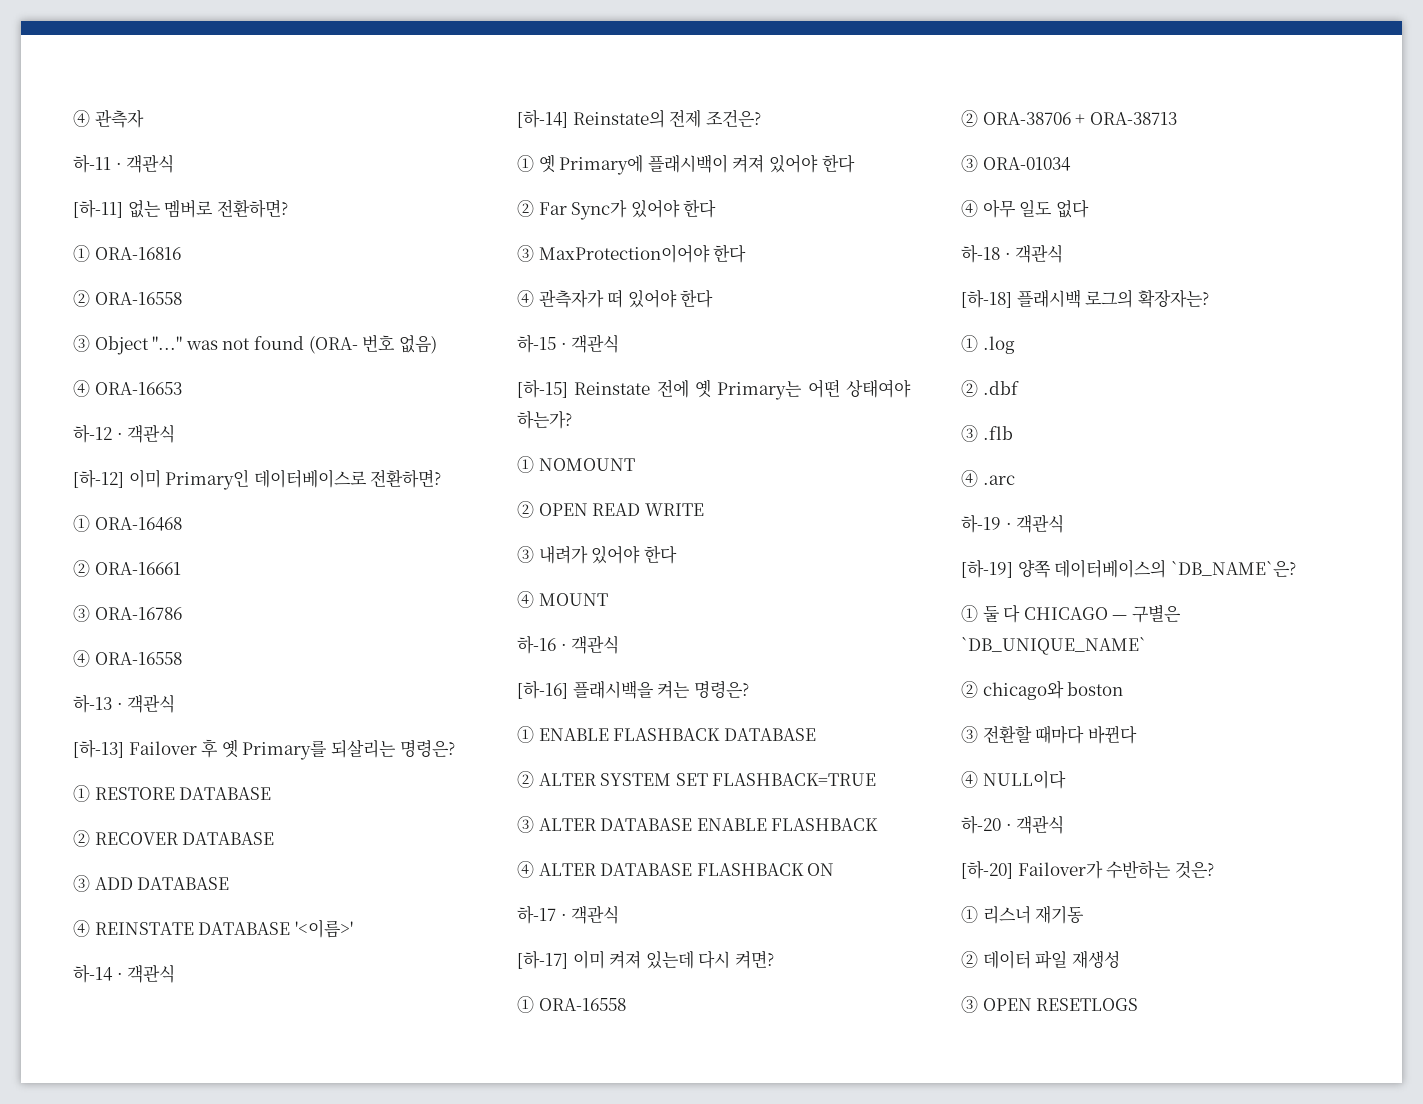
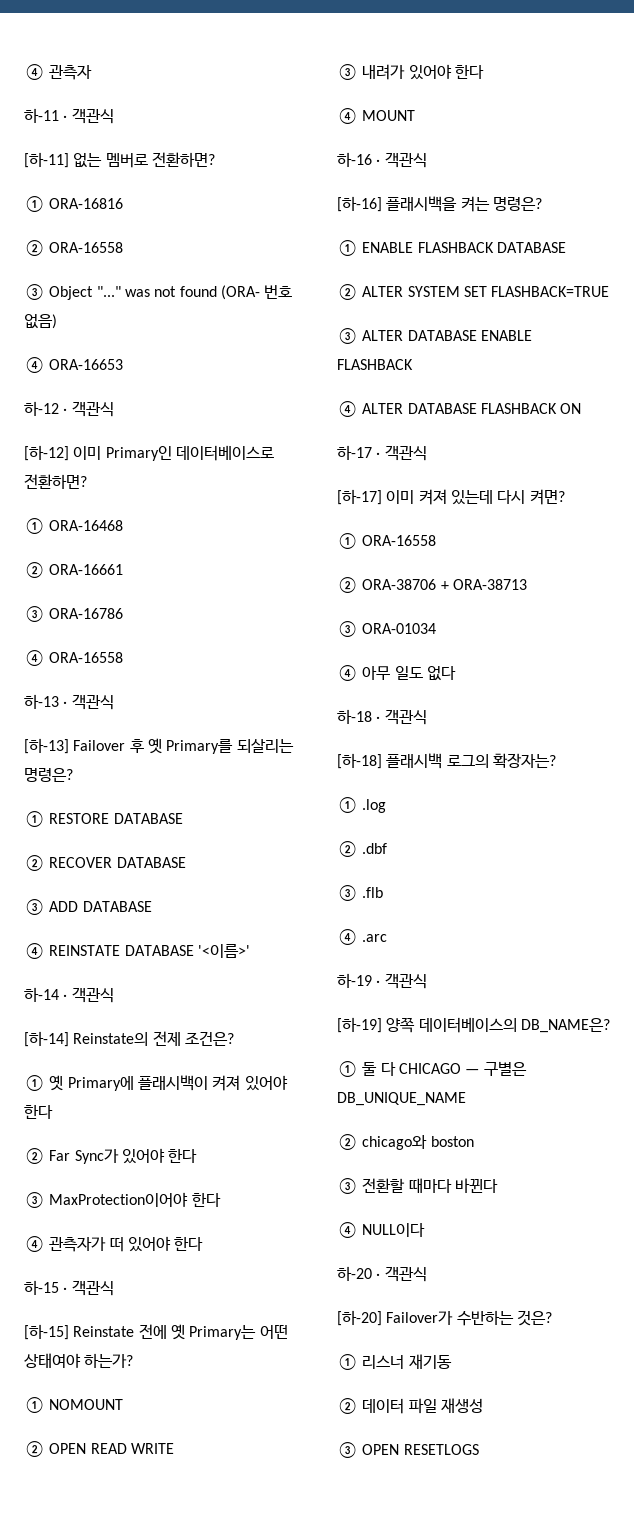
[1170,561,1296,577] `DB_NAME`은? -> [520,1018,610,1033] DB_NAME은?
[961,637,1146,655] `DB_UNIQUE_NAME` -> [337,1092,466,1106] DB_UNIQUE_NAME

